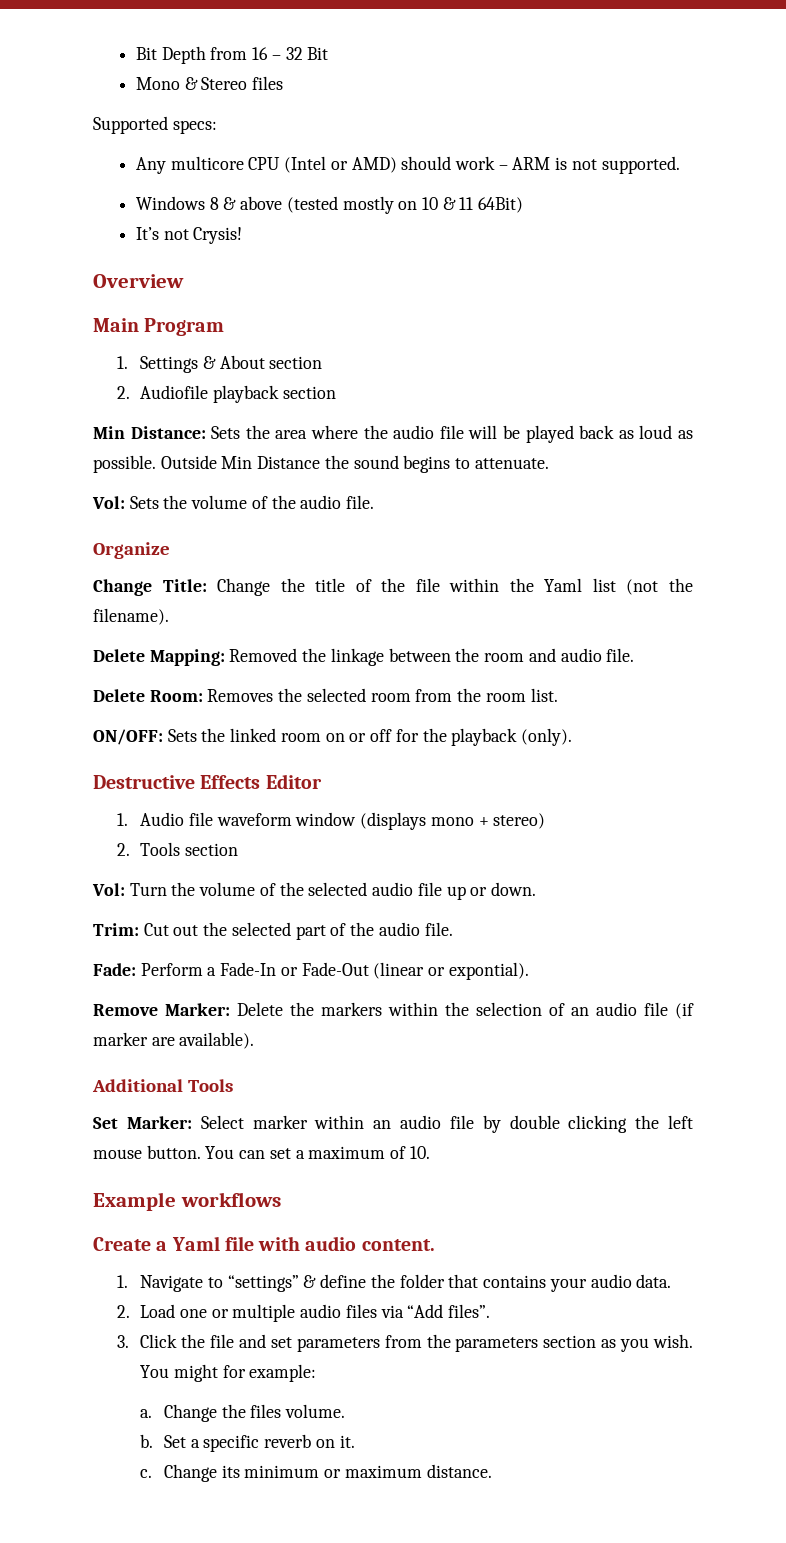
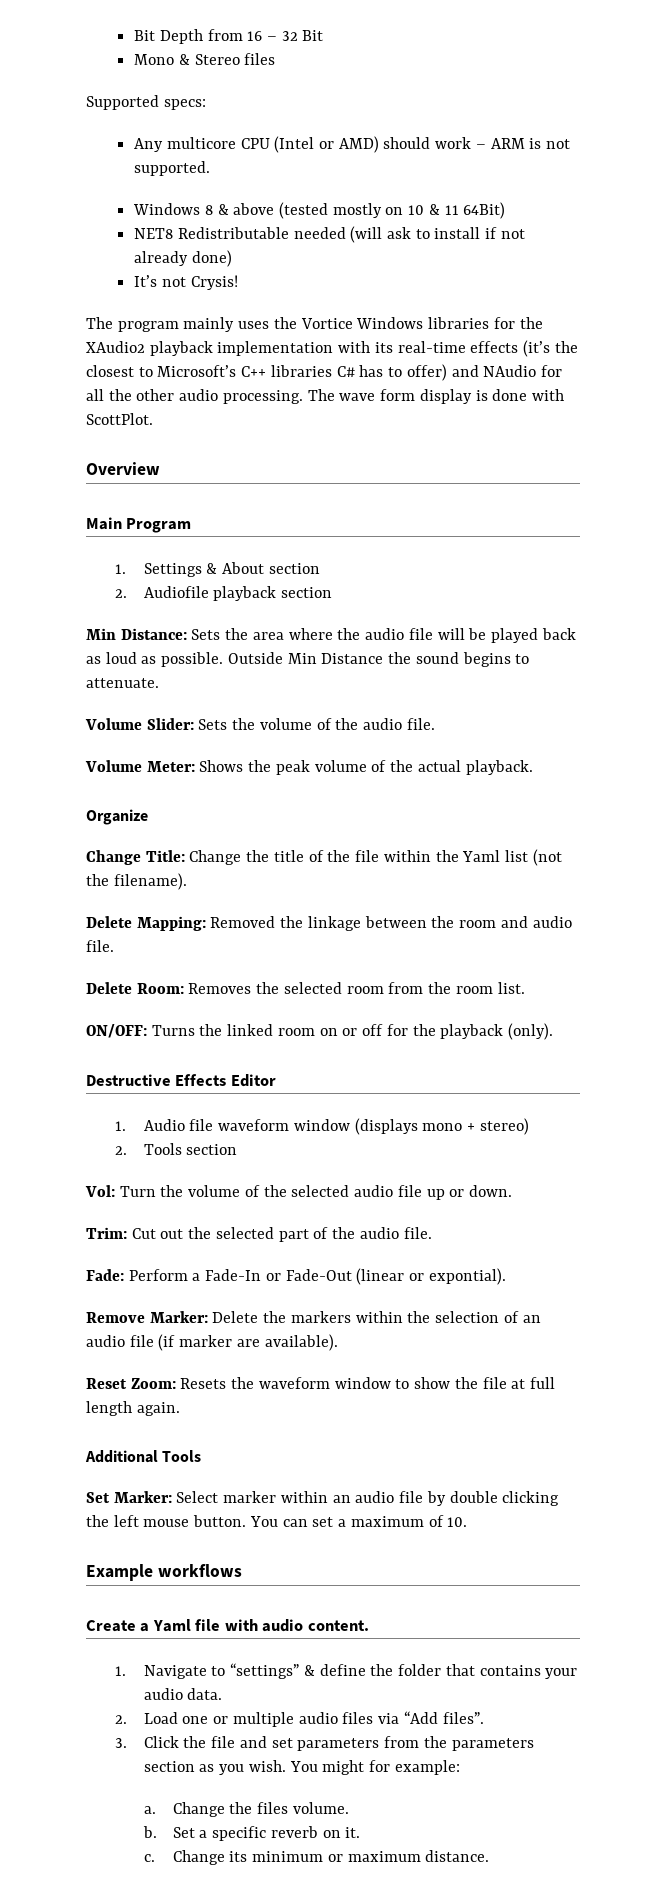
[135,227,243,244] It’s not Crysis! -> [134,226,525,243] [134,250,232,267] [134,275,238,290] [86,317,543,332] [86,340,578,357] [86,364,562,381] [86,389,564,404] [86,413,153,425] NET8 Redistributable needed (will ask to install if not already done) // It’s not Crysis! // The program mainly uses the Vortice Windows libraries for the XAudio2 playback implementation with its real-time effects (it’s the closest to Microsoft’s C++ libraries C# has to offer) and NAudio for all the other audio processing. The wave form display is done with ScottPlot.
[92,496,125,509] Vol: -> [85,718,194,730] Volume Slider:
(375, 502) none -> [85,760,533,775] // Volume Meter: Shows the peak volume of the actual playback.
[167,729,197,742] Sets -> [151,1025,195,1036] Turns
(255, 1040) none -> [86,1377,555,1389] [86,1401,180,1416] // Reset Zoom: Resets the waveform window to show the file at full length again.

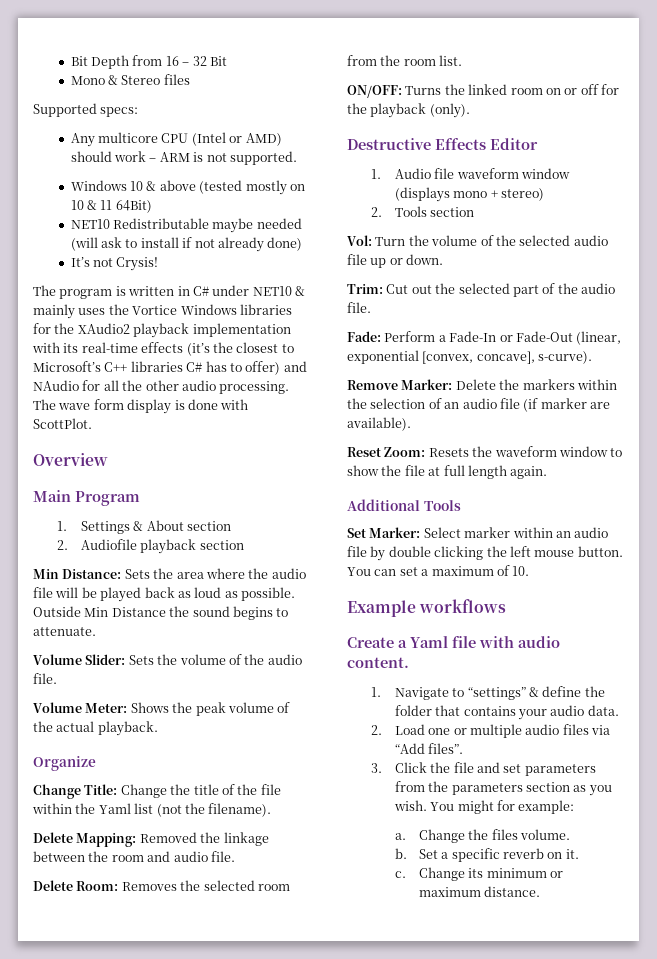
[204,205,213,215] 8 -> [130,181,144,191] 10
[134,227,289,239] NET8 Redistributable -> [70,218,254,233] NET10 Redistributable maybe
(179, 326) none -> [115,285,305,296] is written in C# under NET10 &
[356,1268,506,1285] (linear or expontial). -> [576,331,622,345] [347,350,593,364] (linear, exponential [convex, concave], s-curve).

